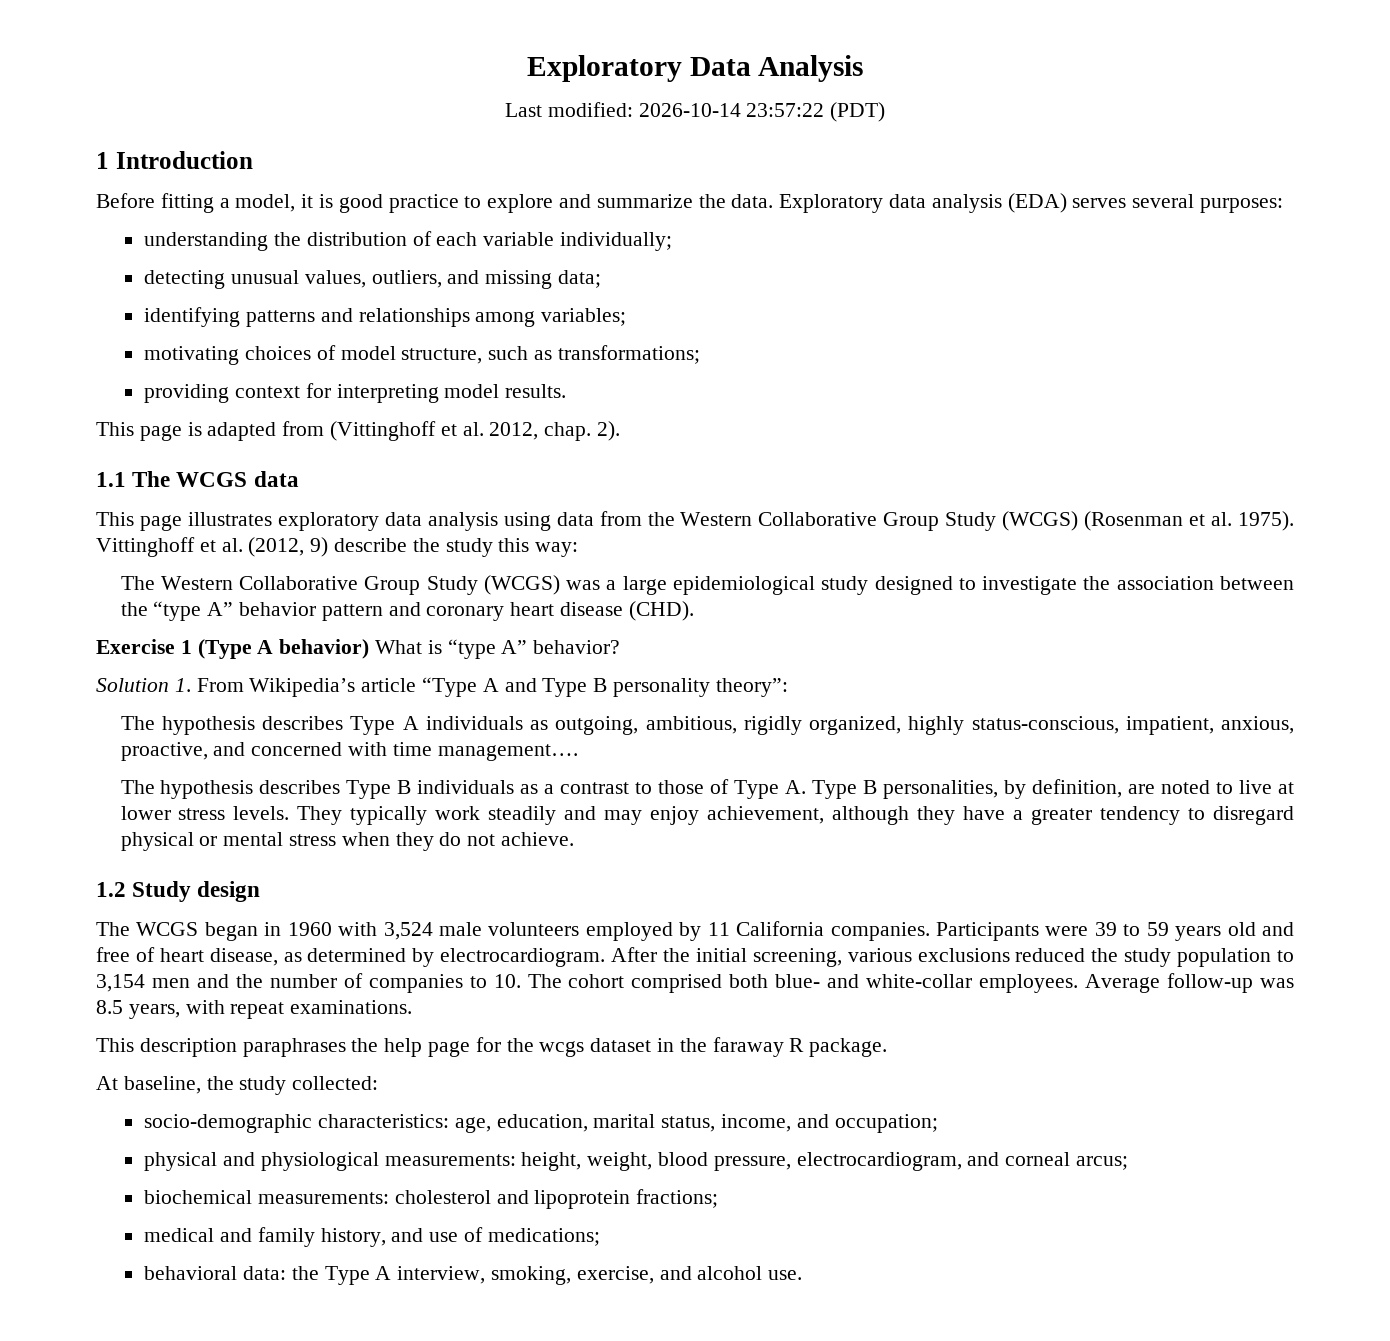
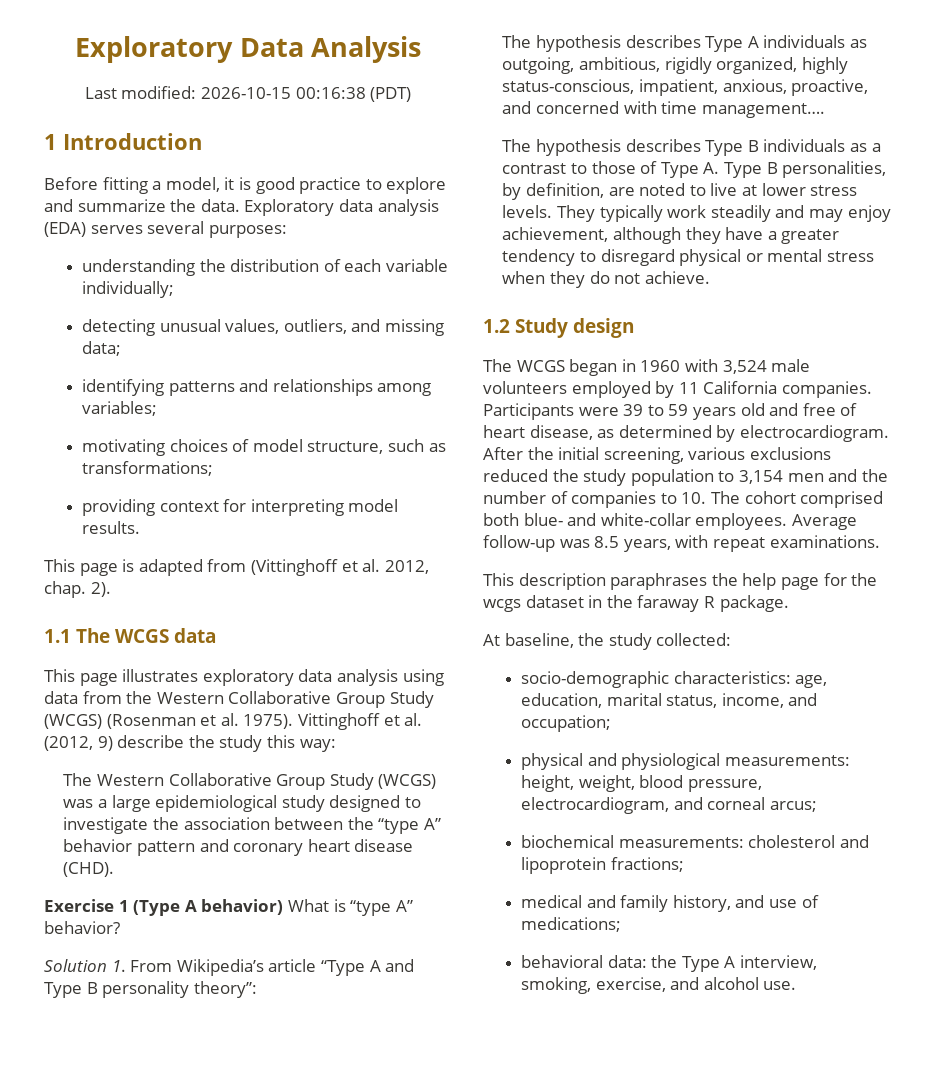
[638,103,825,117] 2026-10-14 23:57:22 -> [201,87,366,99] 2026-10-15 00:16:38

